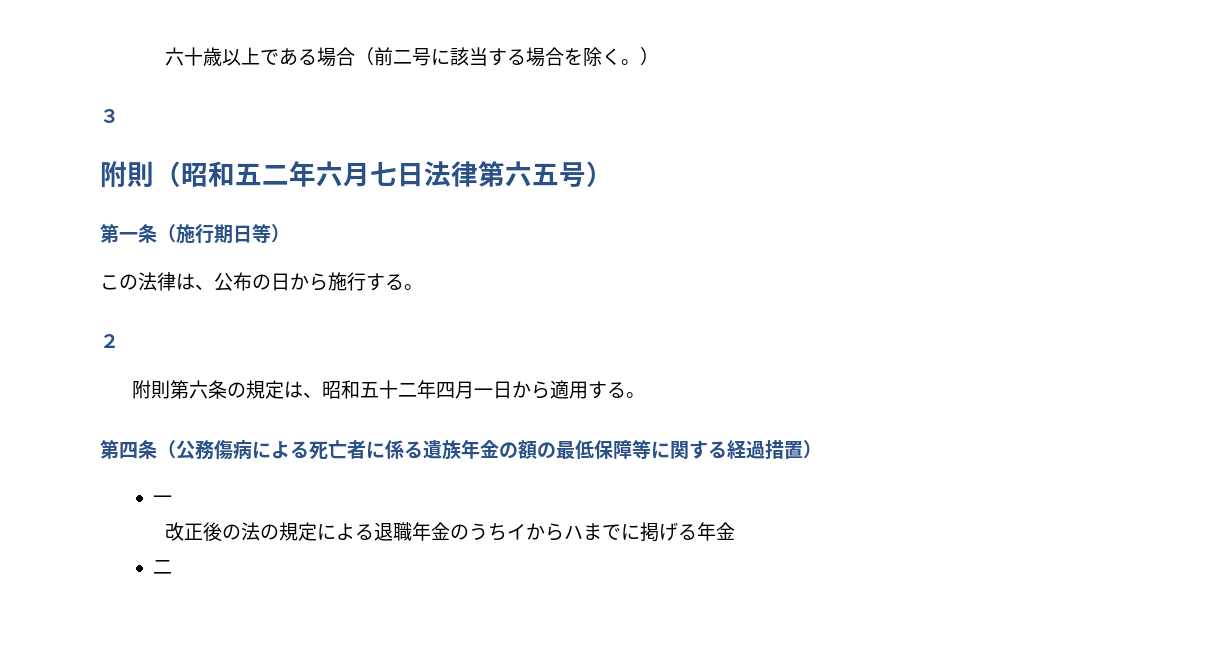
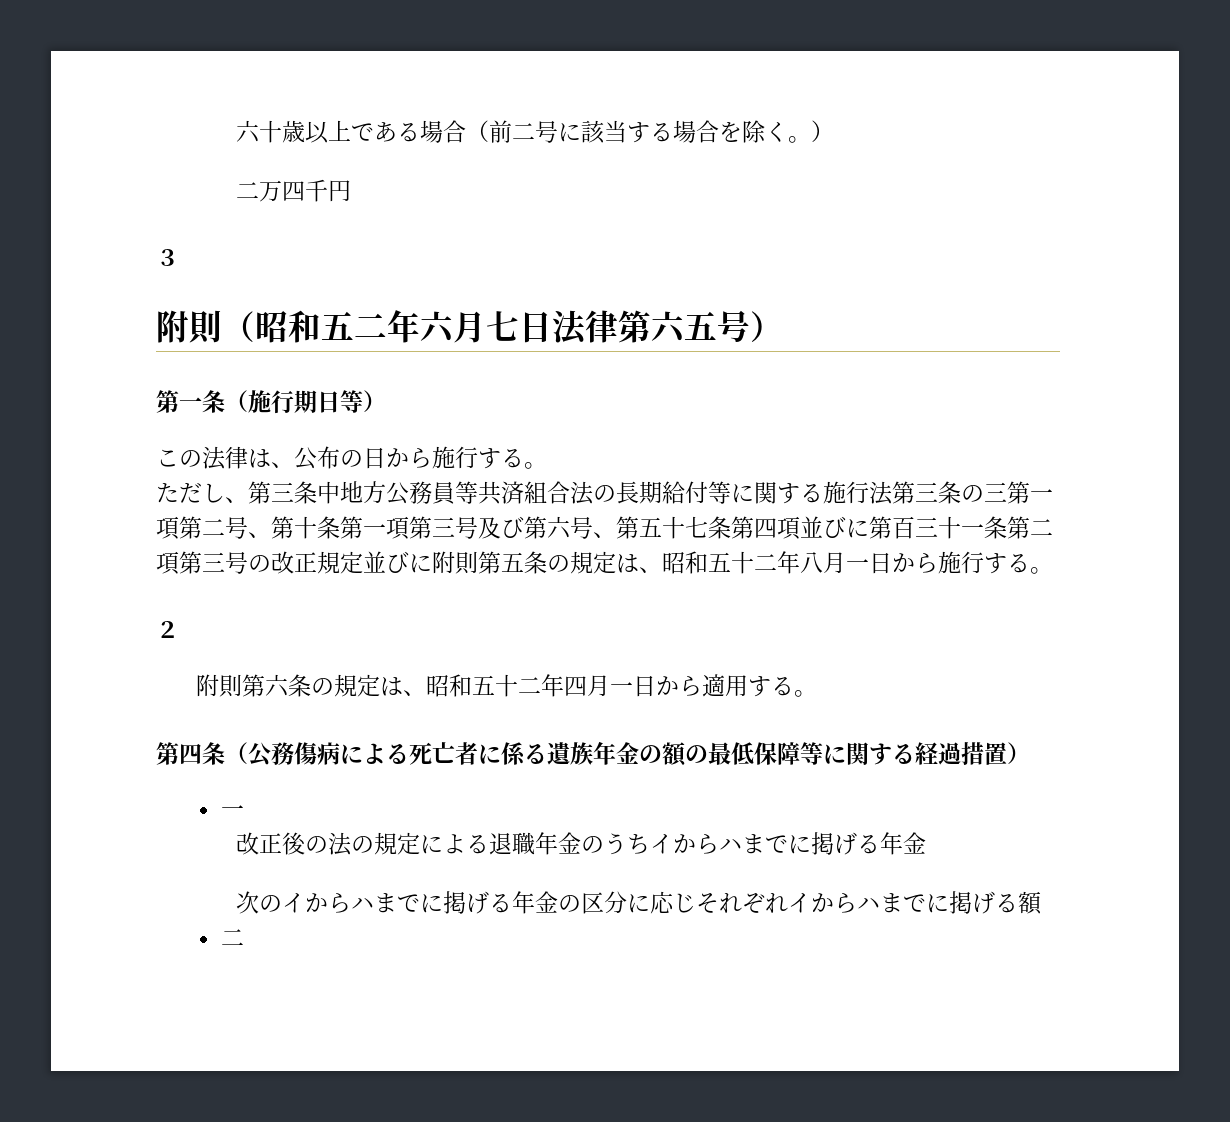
(659, 56) none -> [235,179,351,202] // 二万四千円
(423, 287) none -> [156,481,1053,505] [156,516,1053,540] [156,551,1053,575] // ただし、第三条中地方公務員等共済組合法の長期給付等に関する施行法第三条の三第一項第二号、第十条第一項第三号及び第六号、第五十七条第四項並びに第百三十一条第二項第三号の改正規定並びに附則第五条の規定は、昭和五十二年八月一日から施行する。
(735, 531) none -> [235,891,1042,915] // 次のイからハまでに掲げる年金の区分に応じそれぞれイからハまでに掲げる額

